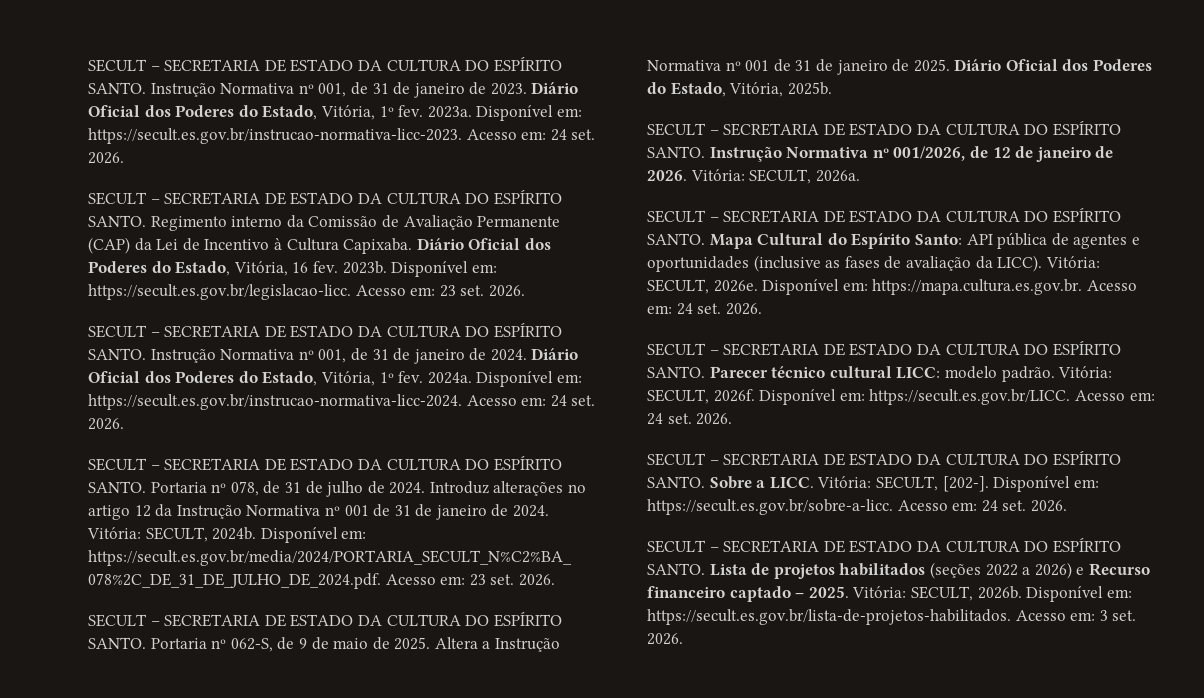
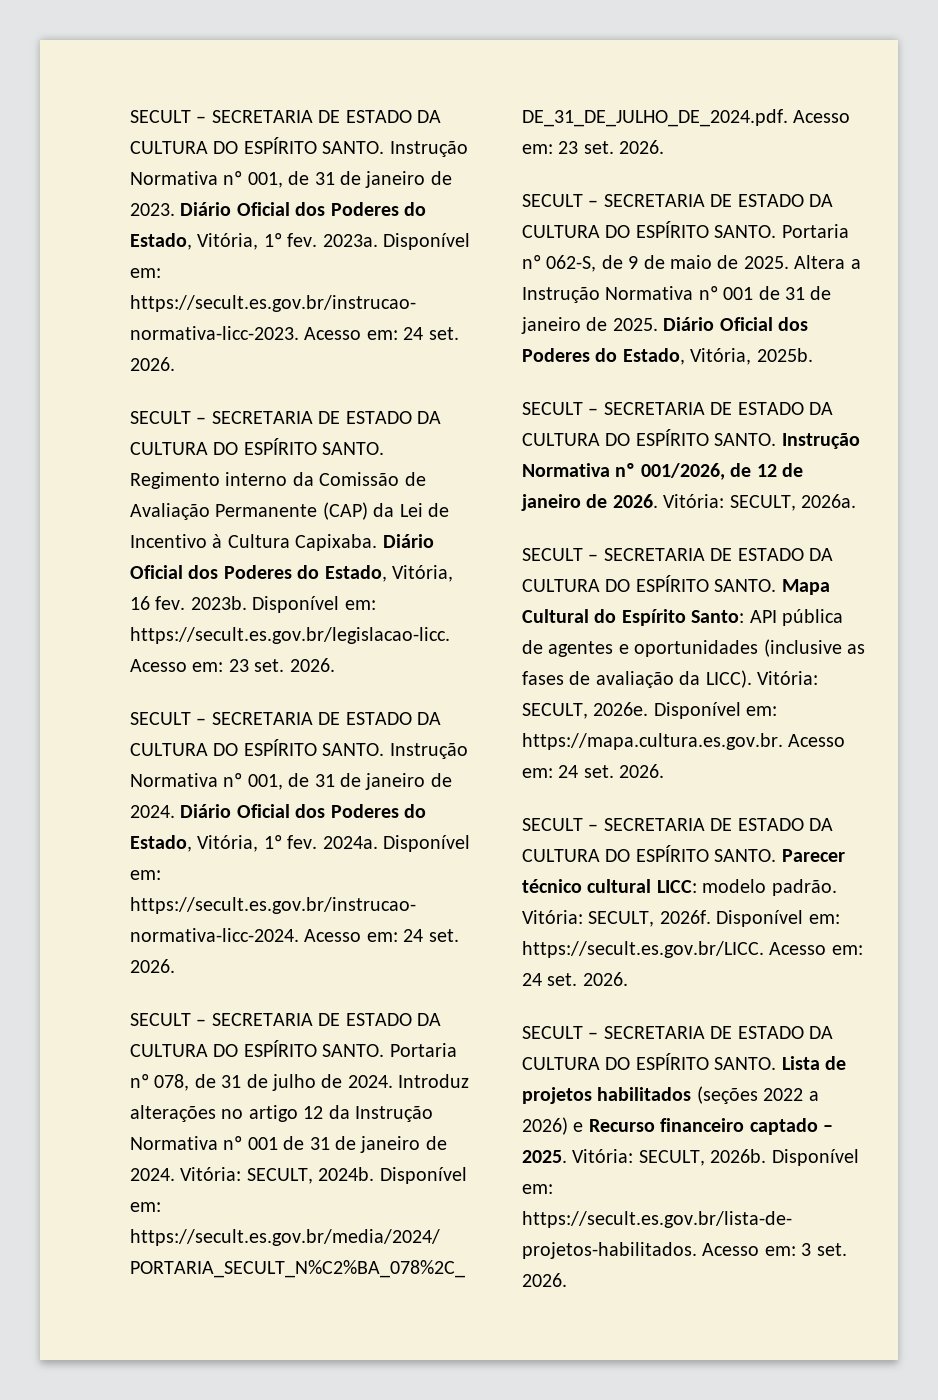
[647,450,1121,466] [647,476,1099,492] [647,499,1067,515] // SECULT – SECRETARIA DE ESTADO DA CULTURA DO ESPÍRITO SANTO. Sobre a LICC. Vitória: SECULT, [202-]. Disponível em: https://secult.es.gov.br/sobre-a-licc. Acesso em: 24 set. 2026. -> (628, 979) none

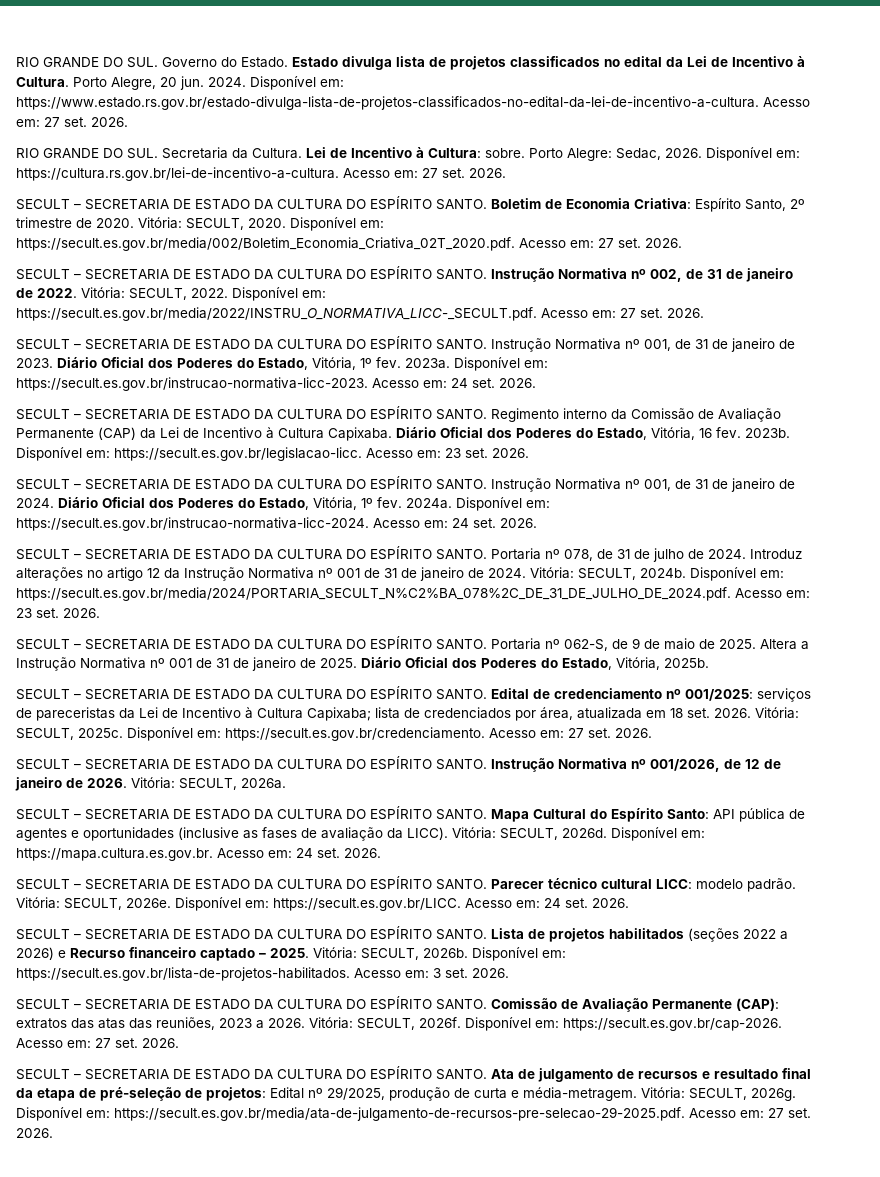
(130, 116) none -> [16,56,805,70] [16,76,344,90] [16,96,810,110] [16,117,128,127] [16,147,800,161] [16,167,506,181] [16,196,805,212] [16,217,384,231] [16,237,682,251] [16,266,793,282] [16,287,326,301] [16,307,704,321] RIO GRANDE DO SUL. Governo do Estado. Estado divulga lista de projetos classificados no edital da Lei de Incentivo à Cultura. Porto Alegre, 20 jun. 2024. Disponível em: https://www.estado.rs.gov.br/estado-divulga-lista-de-projetos-classificados-no-edital-da-lei-de-incentivo-a-cultura. Acesso em: 27 set. 2026. // RIO GRANDE DO SUL. Secretaria da Cultura. Lei de Incentivo à Cultura: sobre. Porto Alegre: Sedac, 2026. Disponível em: https://cultura.rs.gov.br/lei-de-incentivo-a-cultura. Acesso em: 27 set. 2026. // SECULT – SECRETARIA DE ESTADO DA CULTURA DO ESPÍRITO SANTO. Boletim de Economia Criativa: Espírito Santo, 2º trimestre de 2020. Vitória: SECULT, 2020. Disponível em: https://secult.es.gov.br/media/002/Boletim_Economia_Criativa_02T_2020.pdf. Acesso em: 27 set. 2026. // SECULT – SECRETARIA DE ESTADO DA CULTURA DO ESPÍRITO SANTO. Instrução Normativa nº 002, de 31 de janeiro de 2022. Vitória: SECULT, 2022. Disponível em: https://secult.es.gov.br/media/2022/INSTRU_O_NORMATIVA_LICC-_SECULT.pdf. Acesso em: 27 set. 2026. //
(813, 355) none -> [16,686,811,702] [16,707,799,721] [16,727,652,741] // SECULT – SECRETARIA DE ESTADO DA CULTURA DO ESPÍRITO SANTO. Edital de credenciamento nº 001/2025: serviços de pareceristas da Lei de Incentivo à Cultura Capixaba; lista de credenciados por área, atualizada em 18 set. 2026. Vitória: SECULT, 2025c. Disponível em: https://secult.es.gov.br/credenciamento. Acesso em: 27 set. 2026.
[593,702,649,716] 2026e. -> [562,828,607,838] 2026d.
[659,910,711,924] 2026f. -> [126,898,171,908] 2026e.
(567, 1280) none -> [16,996,779,1012] [16,1017,782,1031] [16,1038,179,1048] [16,1066,811,1082] [16,1087,796,1101] [16,1107,811,1121] [16,1128,53,1138] // SECULT – SECRETARIA DE ESTADO DA CULTURA DO ESPÍRITO SANTO. Comissão de Avaliação Permanente (CAP): extratos das atas das reuniões, 2023 a 2026. Vitória: SECULT, 2026f. Disponível em: https://secult.es.gov.br/cap-2026. Acesso em: 27 set. 2026. // SECULT – SECRETARIA DE ESTADO DA CULTURA DO ESPÍRITO SANTO. Ata de julgamento de recursos e resultado final da etapa de pré-seleção de projetos: Edital nº 29/2025, produção de curta e média-metragem. Vitória: SECULT, 2026g. Disponível em: https://secult.es.gov.br/media/ata-de-julgamento-de-recursos-pre-selecao-29-2025.pdf. Acesso em: 27 set. 2026.

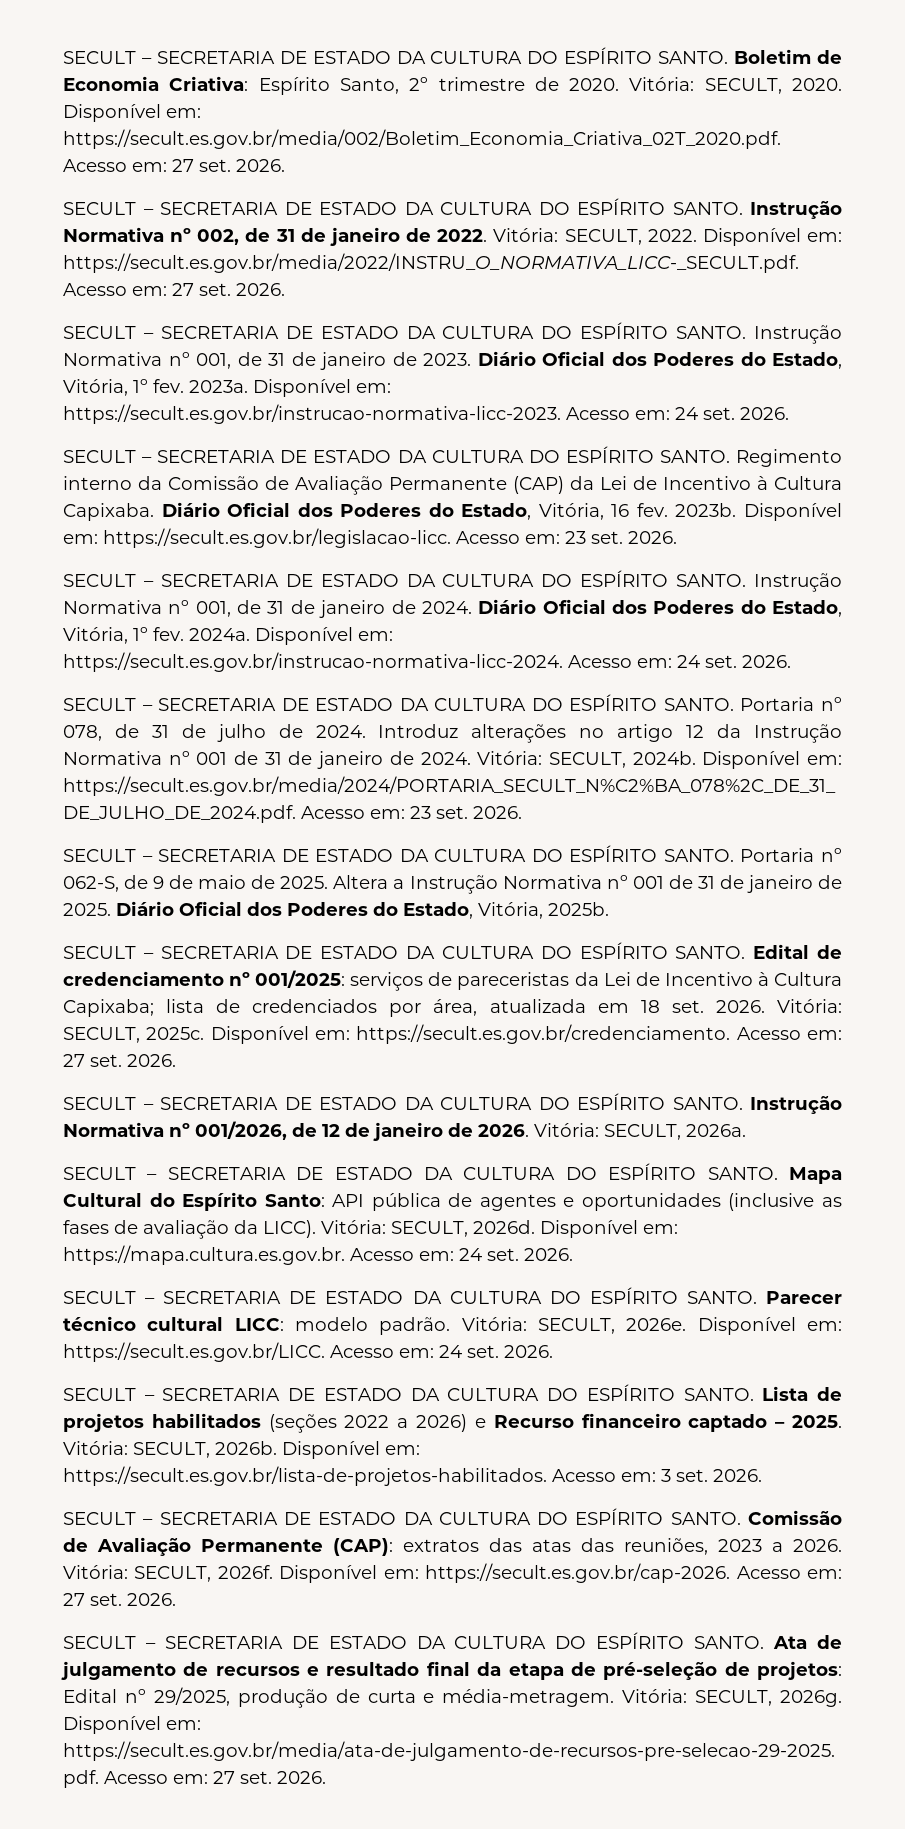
[16,56,805,70] [16,76,344,90] [16,96,810,110] [16,117,128,127] [16,147,800,161] [16,167,506,181] RIO GRANDE DO SUL. Governo do Estado. Estado divulga lista de projetos classificados no edital da Lei de Incentivo à Cultura. Porto Alegre, 20 jun. 2024. Disponível em: https://www.estado.rs.gov.br/estado-divulga-lista-de-projetos-classificados-no-edital-da-lei-de-incentivo-a-cultura. Acesso em: 27 set. 2026. // RIO GRANDE DO SUL. Secretaria da Cultura. Lei de Incentivo à Cultura: sobre. Porto Alegre: Sedac, 2026. Disponível em: https://cultura.rs.gov.br/lei-de-incentivo-a-cultura. Acesso em: 27 set. 2026. // -> (63, 57) none

